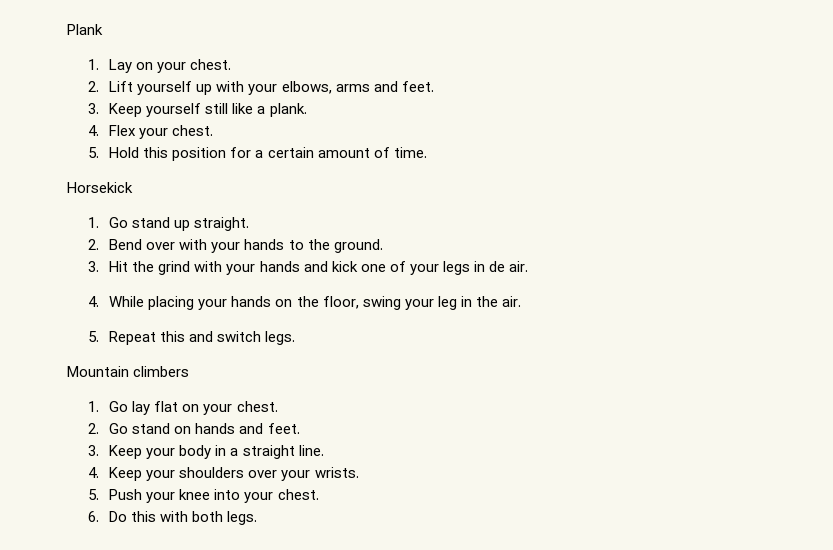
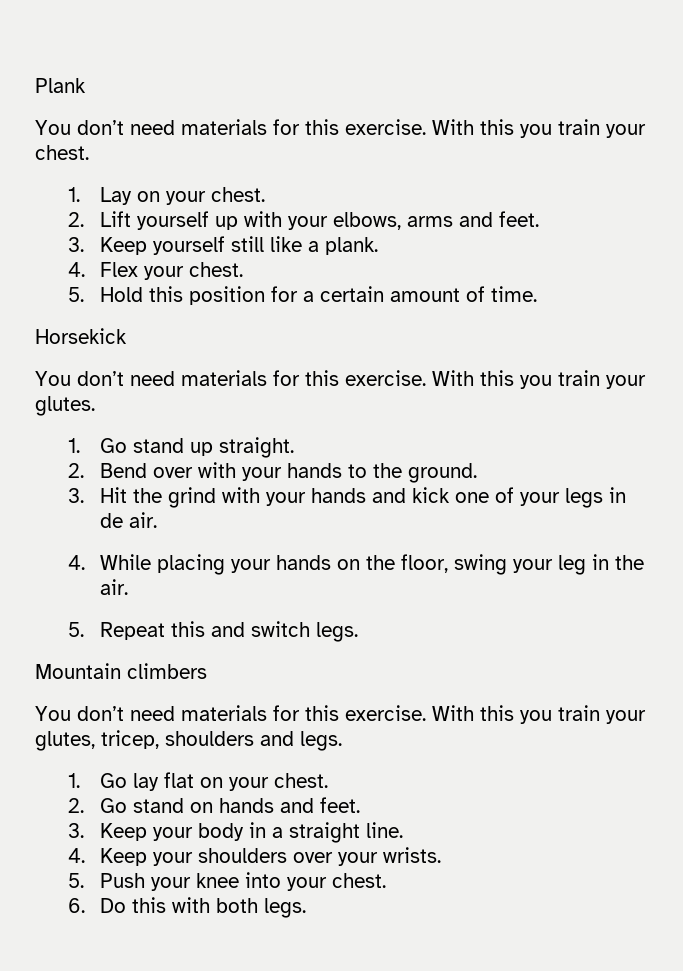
(103, 29) none -> [35,119,646,138] [35,145,89,160] // You don’t need materials for this exercise. With this you train your chest.
(133, 187) none -> [35,370,646,389] [35,396,95,416] // You don’t need materials for this exercise. With this you train your glutes.
(190, 371) none -> [35,705,646,724] [35,730,342,751] // You don’t need materials for this exercise. With this you train your glutes, tricep, shoulders and legs.

